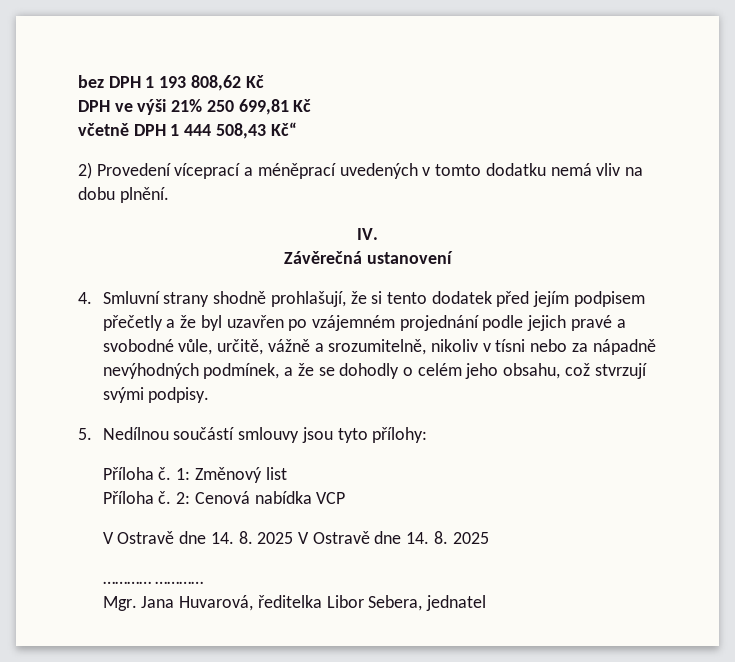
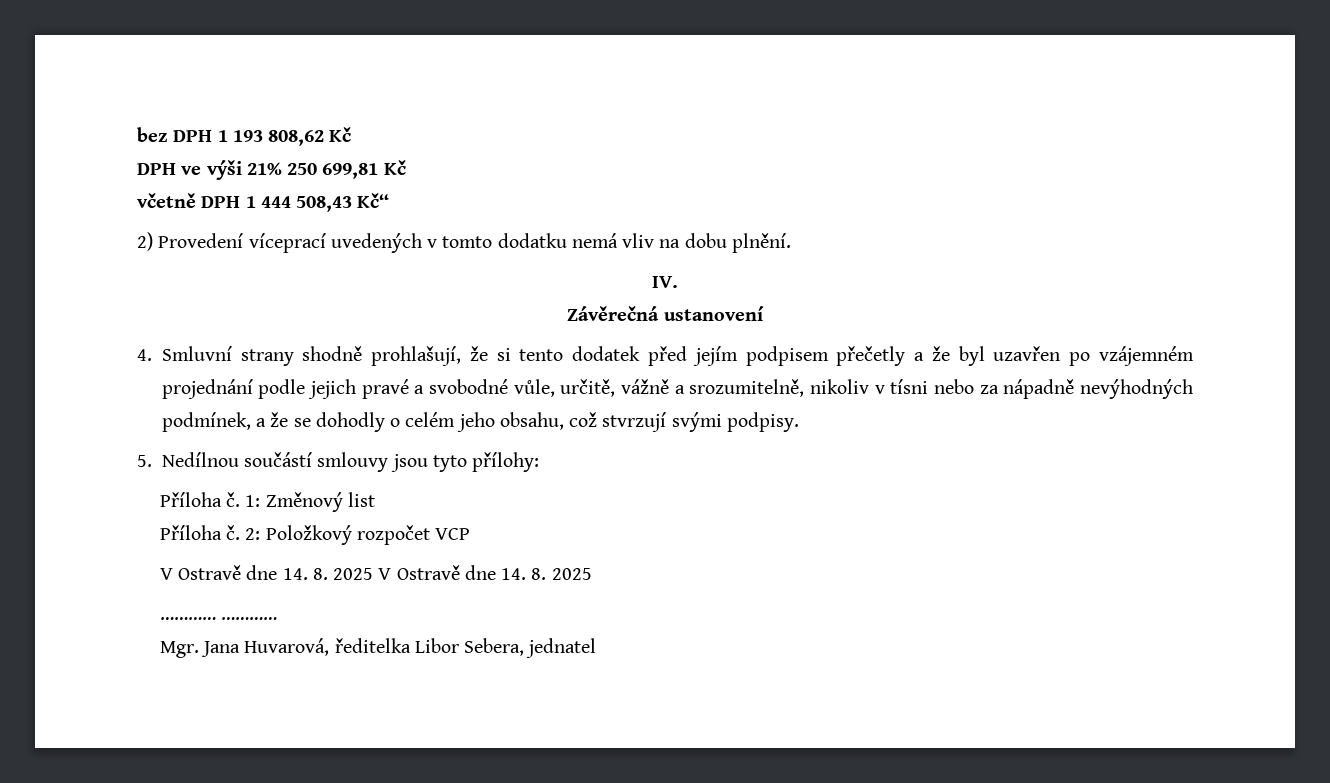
[244,163,336,179] a méněprací -> (326, 243) none
[194,491,312,504] Cenová nabídka -> [265,525,430,545] Položkový rozpočet

